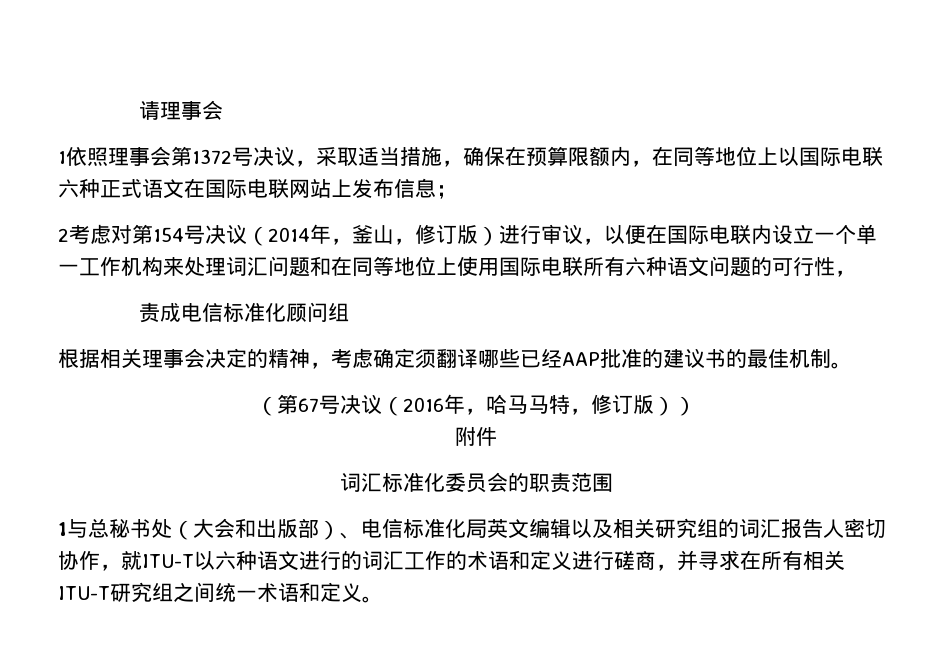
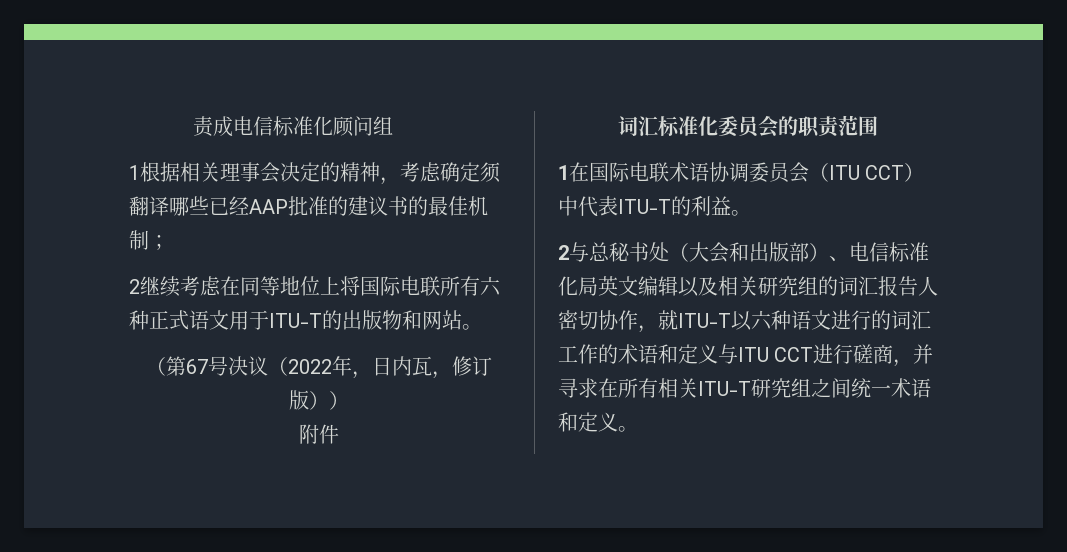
[139,100,224,120] [58,146,883,167] [58,178,457,199] [58,224,877,246] [58,256,856,277] 请理事会 // 1依照理事会第1372号决议，采取适当措施，确保在预算限额内，在同等地位上以国际电联六种正式语文在国际电联网站上发布信息； // 2考虑对第154号决议（2014年，釜山，修订版）进行审议，以便在国际电联内设立一个单一工作机构来处理词汇问题和在同等地位上使用国际电联所有六种语文问题的可行性， // -> (192, 126) none
(350, 312) none -> [129,165,140,180] 1
(831, 358) none -> [149,235,169,250] [129,276,501,297] [129,310,462,330] ； // 2继续考虑在同等地位上将国际电联所有六种正式语文用于ITU-T的出版物和网站
[403,394,570,415] 2016年，哈马马特 -> [288,356,432,379] 2022年，日内瓦
(67, 529) none -> [569,162,925,183] [558,196,751,217] [558,245,569,260] 在国际电联术语协调委员会（ITU CCT）中代表ITU-T的利益。 // 2
(572, 560) none -> [718,344,814,364] 与ITU CCT

